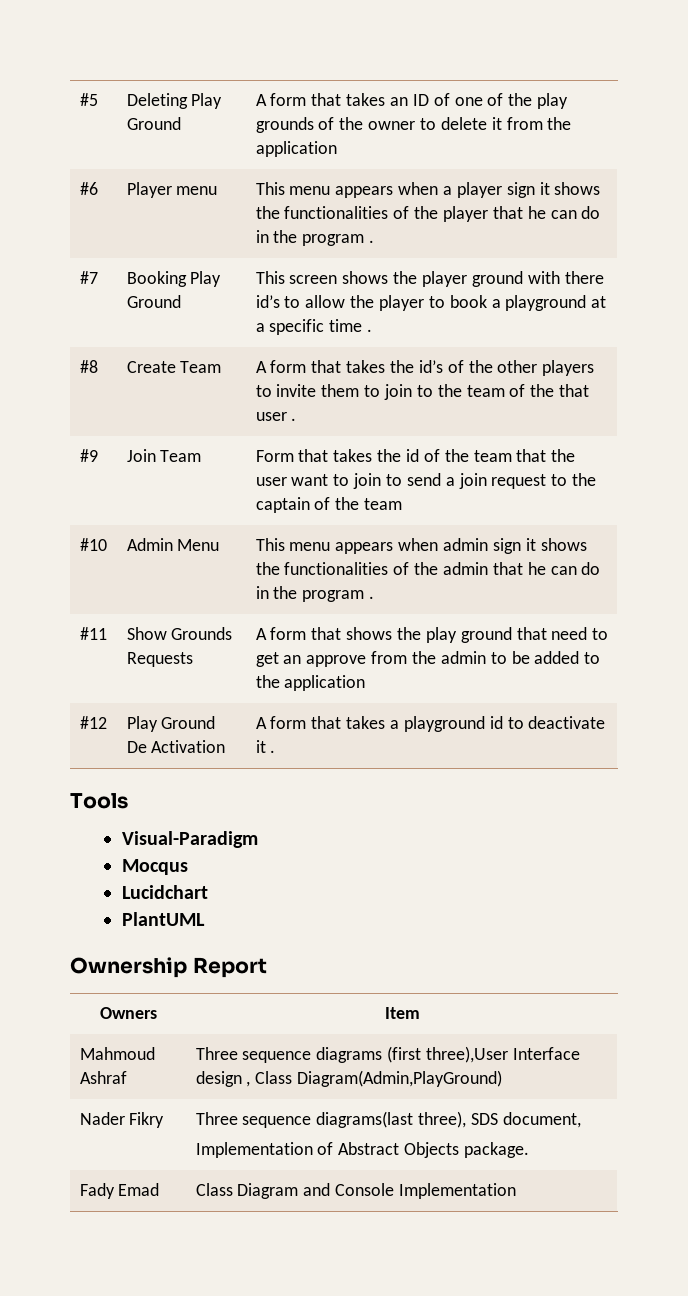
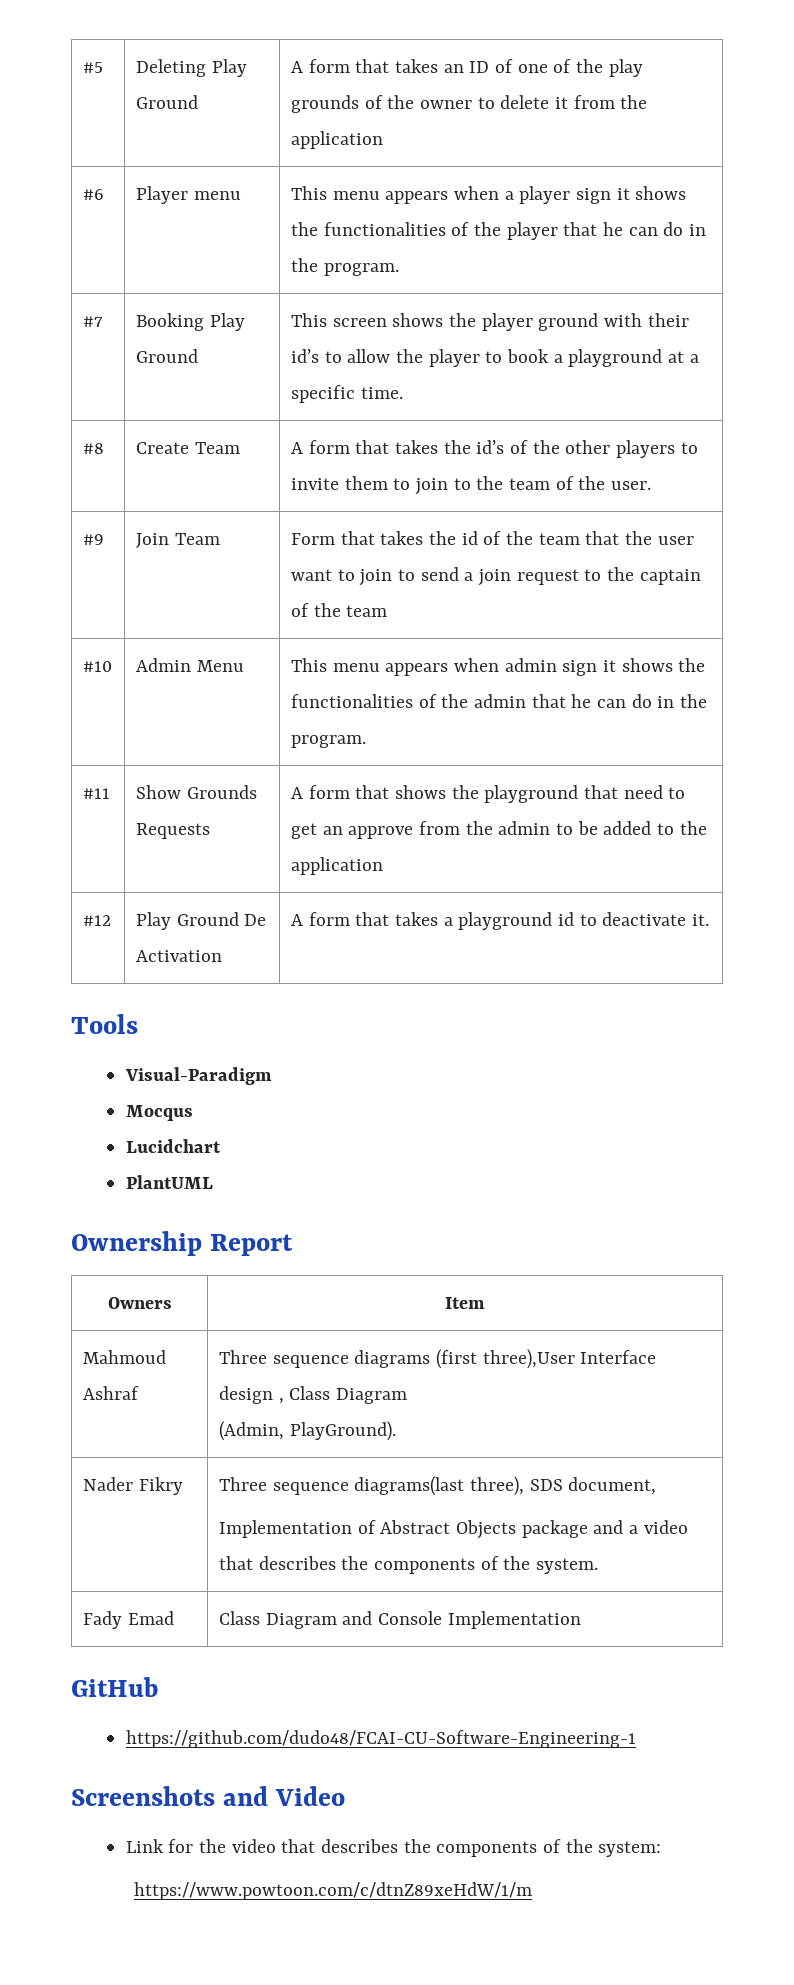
[302,234,375,246] program . -> [323,263,399,276] program.
[564,271,604,284] there -> [647,313,689,327] their
[329,319,373,332] time . -> [360,387,403,399] time.
[559,384,590,397] [255,412,297,421] that user . -> [610,481,651,490] user.
[302,590,375,602] program . -> [290,735,366,748] program.
[425,627,512,643] play ground -> [484,785,579,803] playground
[255,740,276,753] it . -> [691,914,709,926] it.
[297,1070,503,1087] Diagram(Admin,PlayGround) -> [335,1388,407,1404] [218,1421,396,1441] Diagram // (Admin, PlayGround).
[464,1142,530,1158] package. -> [521,1520,688,1538] [218,1556,598,1574] package and a video that describes the components of the system.
(517, 1191) none -> [71,1677,158,1697] [125,1730,636,1748] [71,1786,345,1806] [125,1839,662,1857] [133,1882,532,1900] // GitHub // https://github.com/dudo48/FCAI-CU-Software-Engineering-1 // Screenshots and Video // Link for the video that describes the components of the system: // https://www.powtoon.com/c/dtnZ89xeHdW/1/m

